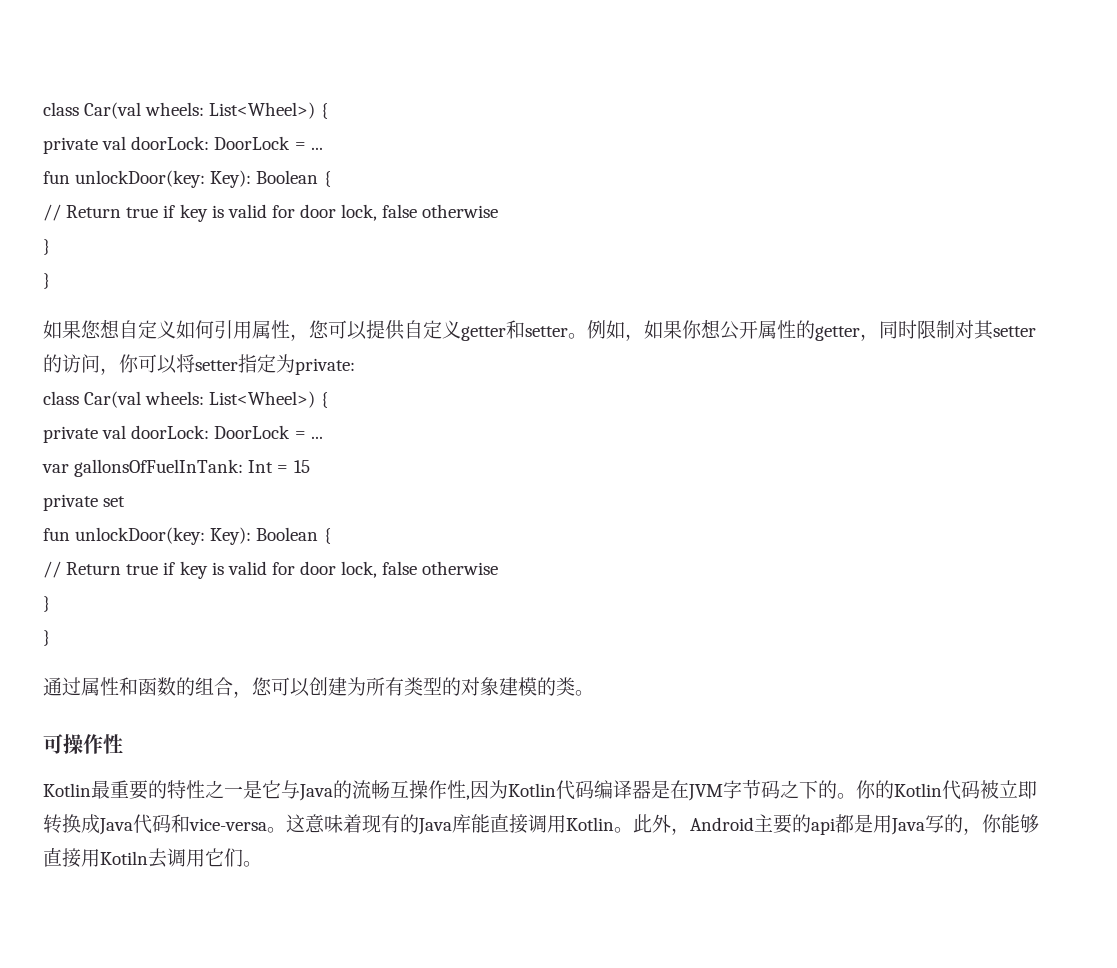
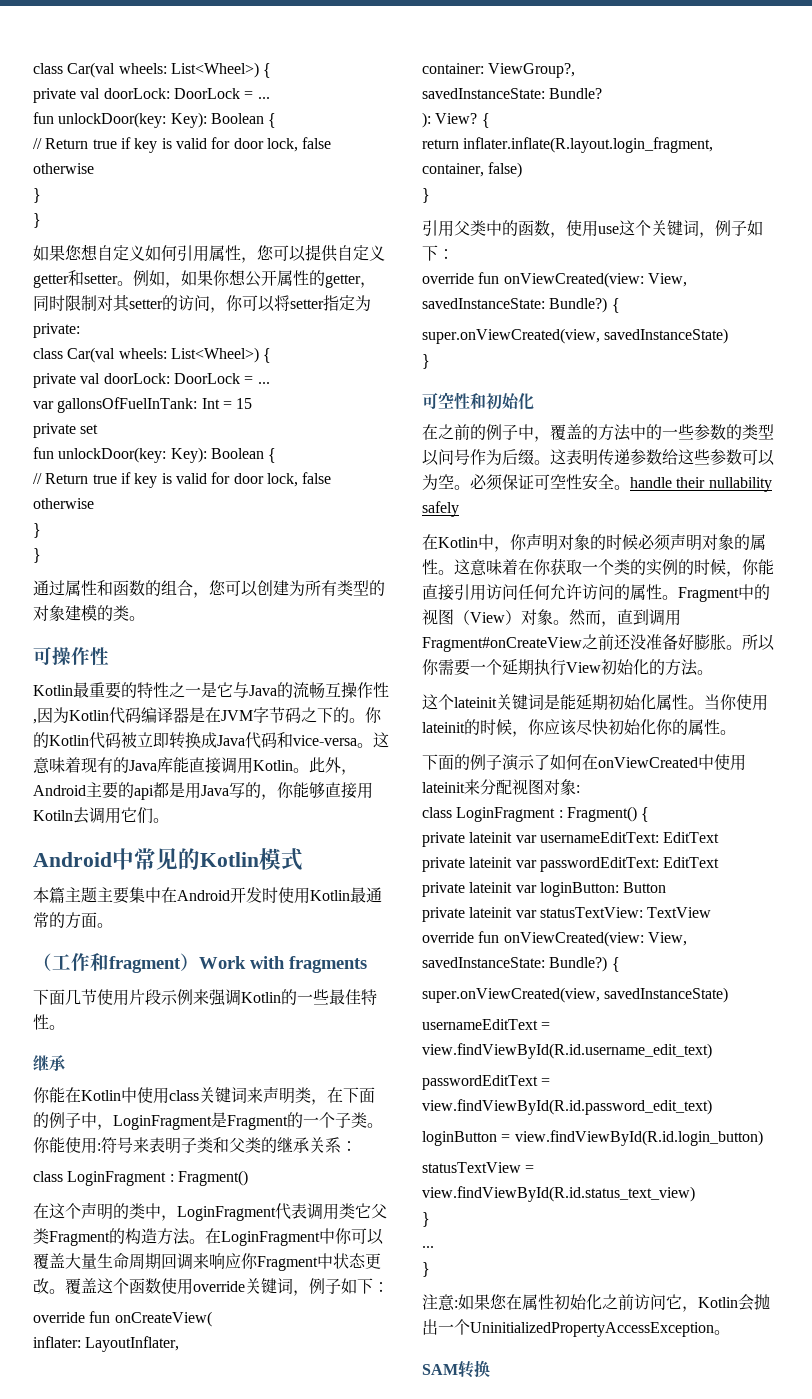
(262, 864) none -> [33,848,303,871] [33,887,382,904] [33,912,113,929] [33,953,367,973] [33,989,377,1006] [33,1014,65,1030] [33,1055,65,1071] [33,1086,375,1105] [33,1112,383,1130] [33,1137,357,1154] [33,1170,248,1186] [33,1202,387,1221] [33,1228,384,1246] [33,1253,381,1271] [33,1278,389,1296] [33,1311,212,1327] [33,1336,180,1352] [422,63,576,78] [422,88,603,99] [422,112,490,128] [422,137,714,153] [422,162,523,178] [422,188,430,203] [422,220,763,238] [422,245,454,261] [422,272,687,288] [422,297,620,313] [422,328,729,344] [422,354,430,369] [422,392,534,410] [422,424,774,442] [422,449,775,466] [422,474,772,492] [422,501,459,517] [422,533,766,552] [422,558,774,577] [422,584,770,602] [422,609,681,627] [422,634,775,652] [422,659,713,676] [422,694,768,711] [422,719,736,737] [422,754,746,771] [422,779,580,795] [422,806,650,822] [422,832,720,847] [422,857,720,872] [422,882,667,897] [422,907,712,922] [422,931,687,947] [422,956,620,972] [422,987,729,1003] [422,1019,551,1030] [422,1043,712,1059] [422,1075,551,1090] [422,1099,712,1115] [422,1130,763,1146] [422,1162,535,1173] [422,1186,695,1202] [422,1212,430,1227] [422,1246,434,1248] [422,1262,430,1277] [422,1294,770,1312] [422,1319,730,1337] [422,1360,490,1378] // Android中常见的Kotlin模式 // 本篇主题主要集中在Android开发时使用Kotlin最通常的方面。 // （工作和fragment）Work with fragments // 下面几节使用片段示例来强调Kotlin的一些最佳特性。 // 继承 // 你能在Kotlin中使用class关键词来声明类，在下面的例子中，LoginFragment是Fragment的一个子类。你能使用:符号来表明子类和父类的继承关系： // class LoginFragment : Fragment() // 在这个声明的类中，LoginFragment代表调用类它父类Fragment的构造方法。在LoginFragment中你可以覆盖大量生命周期回调来响应你Fragment中状态更改。覆盖这个函数使用override关键词，例子如下： // override fun onCreateView( // inflater: LayoutInflater, // container: ViewGroup?, // savedInstanceState: Bundle? // ): View? { // return inflater.inflate(R.layout.login_fragment, container, false) // } // 引用父类中的函数，使用use这个关键词，例子如下： // override fun onViewCreated(view: View, savedInstanceState: Bundle?) { // super.onViewCreated(view, savedInstanceState) // } // 可空性和初始化 // 在之前的例子中，覆盖的方法中的一些参数的类型以问号作为后缀。这表明传递参数给这些参数可以为空。必须保证可空性安全。handle their nullability safely // 在Kotlin中，你声明对象的时候必须声明对象的属性。这意味着在你获取一个类的实例的时候，你能直接引用访问任何允许访问的属性。Fragment中的视图（View）对象。然而，直到调用Fragment#onCreateView之前还没准备好膨胀。所以你需要一个延期执行View初始化的方法。 // 这个lateinit关键词是能延期初始化属性。当你使用lateinit的时候，你应该尽快初始化你的属性。 // 下面的例子演示了如何在onViewCreated中使用lateinit来分配视图对象: // class LoginFragment : Fragment() { // private lateinit var usernameEditText: EditText // private lateinit var passwordEditText: EditText // private lateinit var loginButton: Button // private lateinit var statusTextView: TextView // override fun onViewCreated(view: View, savedInstanceState: Bundle?) { // super.onViewCreated(view, savedInstanceState) // usernameEditText = view.findViewById(R.id.username_edit_text) // passwordEditText = view.findViewById(R.id.password_edit_text) // loginButton = view.findViewById(R.id.login_button) // statusTextView = view.findViewById(R.id.status_text_view) // } // ... // } // 注意:如果您在属性初始化之前访问它，Kotlin会抛出一个UninitializedPropertyAccessException。 // SAM转换

